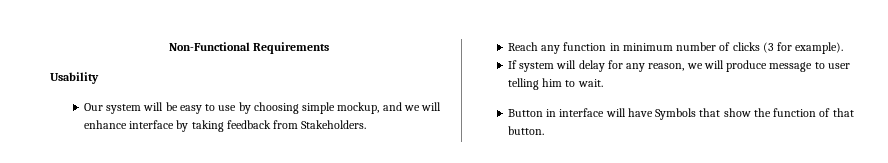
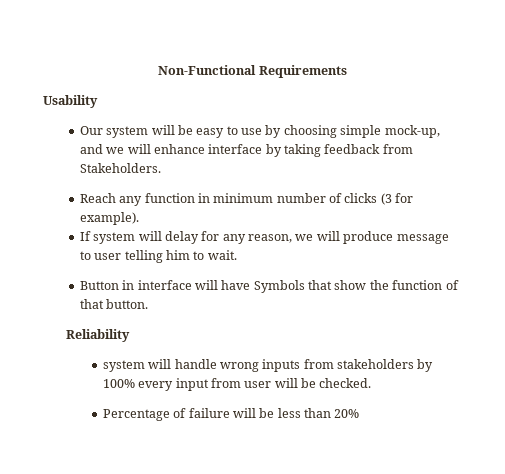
[337,102,380,114] mockup, -> [384,125,440,138] mock-up,
(544, 130) none -> [66,329,131,342] [102,359,434,372] [102,378,372,391] [102,408,360,421] // Reliability // system will handle wrong inputs from stakeholders by 100% every input from user will be checked. // Percentage of failure will be less than 20%

